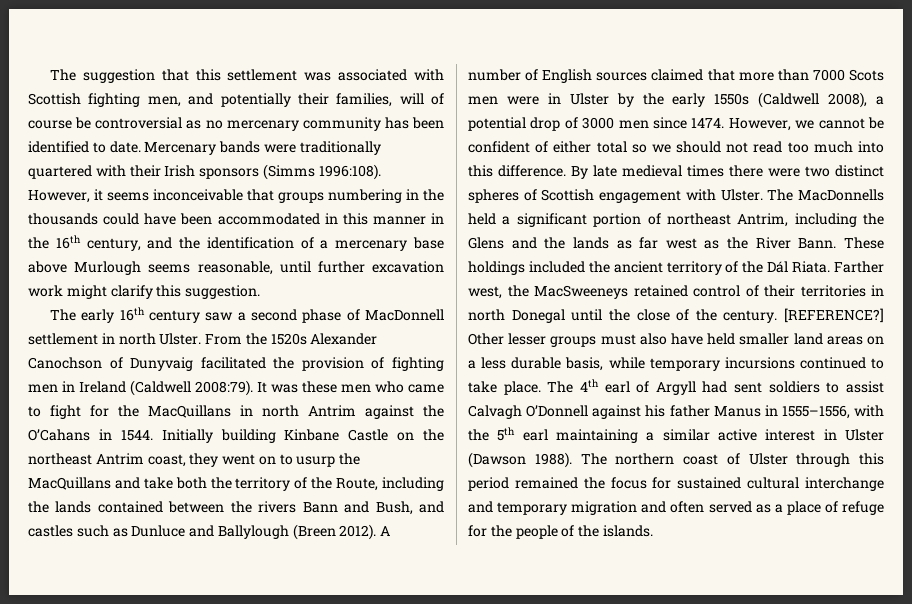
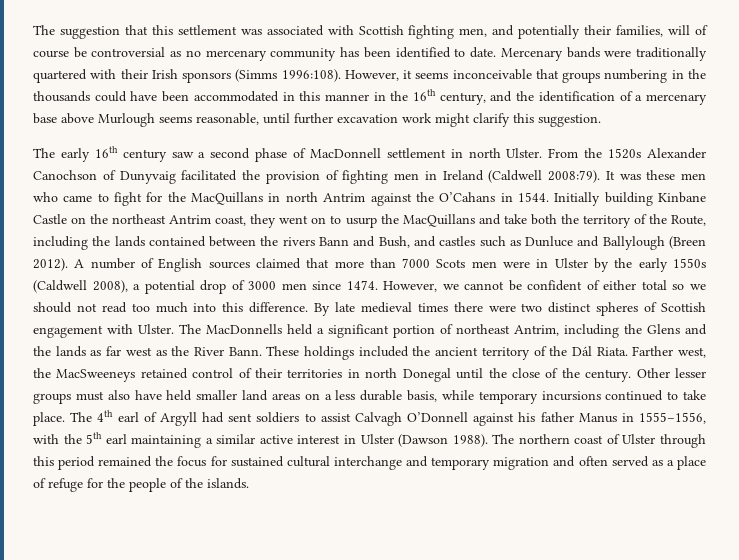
[784,308,884,323] [REFERENCE?] -> (632, 375) none

